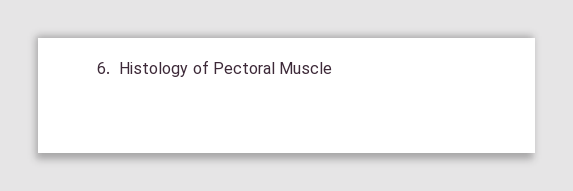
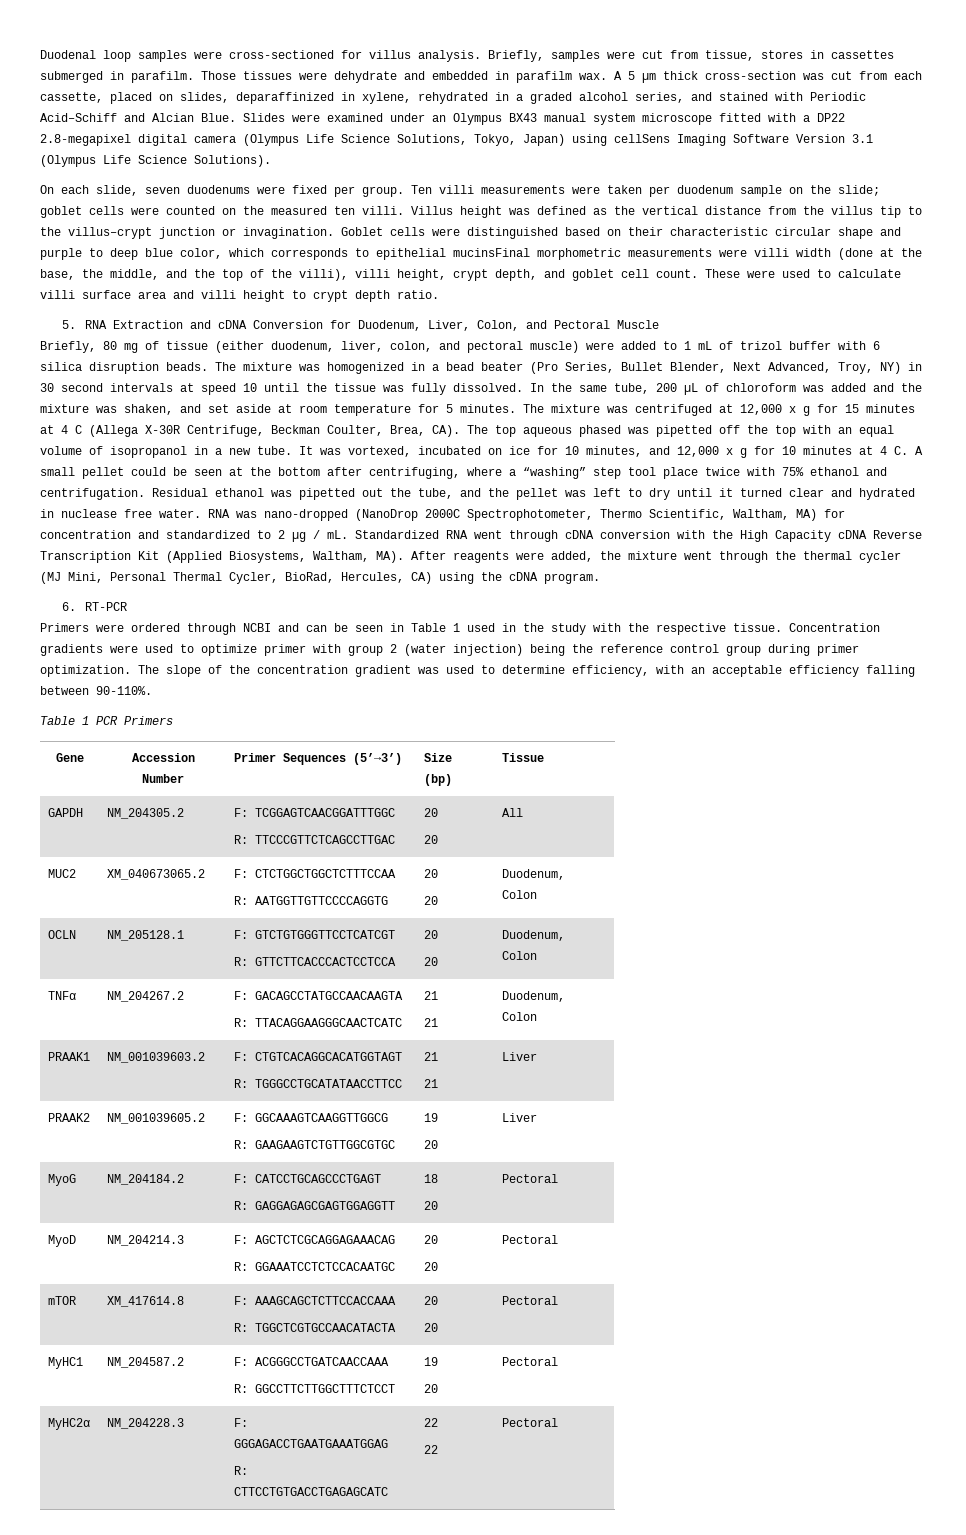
[96,60,333,77] 6. Histology of Pectoral Muscle -> [40,50,894,62] [40,71,922,83] [40,92,866,104] [40,113,845,125] [40,134,873,146] [40,155,271,167] [40,185,880,197] [40,206,922,218] [40,227,901,239] [40,248,922,260] [40,269,901,281] [40,290,439,302] [62,320,659,331] [40,341,880,353] [40,362,922,374] [40,383,922,395] [40,404,915,416] [40,425,894,437] [40,446,923,458] [40,467,887,479] [40,488,915,500] [40,509,845,521] [40,530,922,542] [40,551,901,563] [40,572,600,584] [62,602,127,611] [40,623,880,635] [40,644,859,656] [40,665,915,677] [40,686,152,695] [40,716,173,725] [56,753,84,762] [131,753,195,762] [142,774,184,783] [234,753,403,765] [424,753,453,762] [424,774,453,786] [502,753,545,762] [48,808,84,817] [107,808,185,819] [234,808,396,817] [234,835,396,844] [424,808,439,817] [424,835,439,844] [502,808,524,817] [48,869,77,878] [107,869,206,880] [234,869,397,878] [234,896,389,905] [424,869,439,878] [424,896,439,905] [502,869,566,880] [502,890,538,899] [48,930,77,939] [107,930,185,941] [234,930,396,939] [234,957,397,966] [424,930,439,939] [424,957,439,966] [502,930,566,941] [502,951,538,960] [48,991,77,1000] [107,991,185,1002] [234,991,404,1000] [234,1018,403,1027] [424,991,439,1000] [424,1018,439,1027] [502,991,566,1002] [502,1012,538,1021] [48,1052,91,1061] [107,1052,206,1063] [234,1052,403,1061] [234,1079,403,1088] [424,1052,439,1061] [424,1079,439,1088] [502,1052,538,1061] [48,1113,91,1122] [107,1113,206,1124] [234,1113,389,1122] [234,1140,396,1149] [424,1113,439,1122] [424,1140,439,1149] [502,1113,538,1122] [48,1174,77,1186] [107,1174,185,1185] [234,1174,382,1183] [234,1201,396,1210] [424,1174,439,1183] [424,1201,439,1210] [502,1174,559,1183] [48,1235,77,1247] [107,1235,185,1246] [234,1235,396,1244] [234,1262,396,1271] [424,1235,439,1244] [424,1262,439,1271] [502,1235,559,1244] [48,1296,77,1305] [107,1296,185,1307] [234,1296,397,1305] [234,1323,397,1332] [424,1296,439,1305] [424,1323,439,1332] [502,1296,559,1305] [48,1357,84,1369] [107,1357,185,1368] [234,1357,390,1366] [234,1384,396,1393] [424,1357,439,1366] [424,1384,439,1393] [502,1357,559,1366] [48,1418,91,1430] [107,1418,185,1429] [234,1418,249,1427] [234,1439,389,1448] [234,1466,249,1475] [234,1487,389,1496] [424,1418,439,1427] [424,1445,439,1454] [502,1418,559,1427] Duodenal loop samples were cross-sectioned for villus analysis. Briefly, samples were cut from tissue, stores in cassettes submerged in parafilm. Those tissues were dehydrate and embedded in parafilm wax. A 5 µm thick cross-section was cut from each cassette, placed on slides, deparaffinized in xylene, rehydrated in a graded alcohol series, and stained with Periodic Acid–Schiff and Alcian Blue. Slides were examined under an Olympus BX43 manual system microscope fitted with a DP22 2.8-megapixel digital camera (Olympus Life Science Solutions, Tokyo, Japan) using cellSens Imaging Software Version 3.1 (Olympus Life Science Solutions). // On each slide, seven duodenums were fixed per group. Ten villi measurements were taken per duodenum sample on the slide; goblet cells were counted on the measured ten villi. Villus height was defined as the vertical distance from the villus tip to the villus–crypt junction or invagination. Goblet cells were distinguished based on their characteristic circular shape and purple to deep blue color, which corresponds to epithelial mucinsFinal morphometric measurements were villi width (done at the base, the middle, and the top of the villi), villi height, crypt depth, and goblet cell count. These were used to calculate villi surface area and villi height to crypt depth ratio. // 5. RNA Extraction and cDNA Conversion for Duodenum, Liver, Colon, and Pectoral Muscle // Briefly, 80 mg of tissue (either duodenum, liver, colon, and pectoral muscle) were added to 1 mL of trizol buffer with 6 silica disruption beads. The mixture was homogenized in a bead beater (Pro Series, Bullet Blender, Next Advanced, Troy, NY) in 30 second intervals at speed 10 until the tissue was fully dissolved. In the same tube, 200 µL of chloroform was added and the mixture was shaken, and set aside at room temperature for 5 minutes. The mixture was centrifuged at 12,000 x g for 15 minutes at 4 C (Allega X-30R Centrifuge, Beckman Coulter, Brea, CA). The top aqueous phased was pipetted off the top with an equal volume of isopropanol in a new tube. It was vortexed, incubated on ice for 10 minutes, and 12,000 x g for 10 minutes at 4 C. A small pellet could be seen at the bottom after centrifuging, where a “washing” step tool place twice with 75% ethanol and centrifugation. Residual ethanol was pipetted out the tube, and the pellet was left to dry until it turned clear and hydrated in nuclease free water. RNA was nano-dropped (NanoDrop 2000C Spectrophotometer, Thermo Scientific, Waltham, MA) for concentration and standardized to 2 µg / mL. Standardized RNA went through cDNA conversion with the High Capacity cDNA Reverse Transcription Kit (Applied Biosystems, Waltham, MA). After reagents were added, the mixture went through the thermal cycler (MJ Mini, Personal Thermal Cycler, BioRad, Hercules, CA) using the cDNA program. // 6. RT-PCR // Primers were ordered through NCBI and can be seen in Table 1 used in the study with the respective tissue. Concentration gradients were used to optimize primer with group 2 (water injection) being the reference control group during primer optimization. The slope of the concentration gradient was used to determine efficiency, with an acceptable efficiency falling between 90-110%. // Table 1 PCR Primers // Gene | Accession Number | Primer Sequences (5’→3’) | Size (bp) | Tissue // GAPDH | NM_204305.2 | F: TCGGAGTCAACGGATTTGGC // R: TTCCCGTTCTCAGCCTTGAC | 20 // 20 | All // MUC2 | XM_040673065.2 | F: CTCTGGCTGGCTCTTTCCAA // R: AATGGTTGTTCCCCAGGTG | 20 // 20 | Duodenum, Colon // OCLN | NM_205128.1 | F: GTCTGTGGGTTCCTCATCGT // R: GTTCTTCACCCACTCCTCCA | 20 // 20 | Duodenum, Colon // TNFα | NM_204267.2 | F: GACAGCCTATGCCAACAAGTA // R: TTACAGGAAGGGCAACTCATC | 21 // 21 | Duodenum, Colon // PRAAK1 | NM_001039603.2 | F: CTGTCACAGGCACATGGTAGT // R: TGGGCCTGCATATAACCTTCC | 21 // 21 | Liver // PRAAK2 | NM_001039605.2 | F: GGCAAAGTCAAGGTTGGCG // R: GAAGAAGTCTGTTGGCGTGC | 19 // 20 | Liver // MyoG | NM_204184.2 | F: CATCCTGCAGCCCTGAGT // R: GAGGAGAGCGAGTGGAGGTT | 18 // 20 | Pectoral // MyoD | NM_204214.3 | F: AGCTCTCGCAGGAGAAACAG // R: GGAAATCCTCTCCACAATGC | 20 // 20 | Pectoral // mTOR | XM_417614.8 | F: AAAGCAGCTCTTCCACCAAA // R: TGGCTCGTGCCAACATACTA | 20 // 20 | Pectoral // MyHC1 | NM_204587.2 | F: ACGGGCCTGATCAACCAAA // R: GGCCTTCTTGGCTTTCTCCT | 19 // 20 | Pectoral // MyHC2α | NM_204228.3 | F: GGGAGACCTGAATGAAATGGAG // R: CTTCCTGTGACCTGAGAGCATC | 22 // 22 | Pectoral

